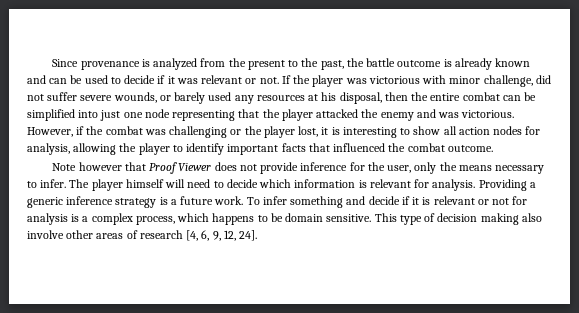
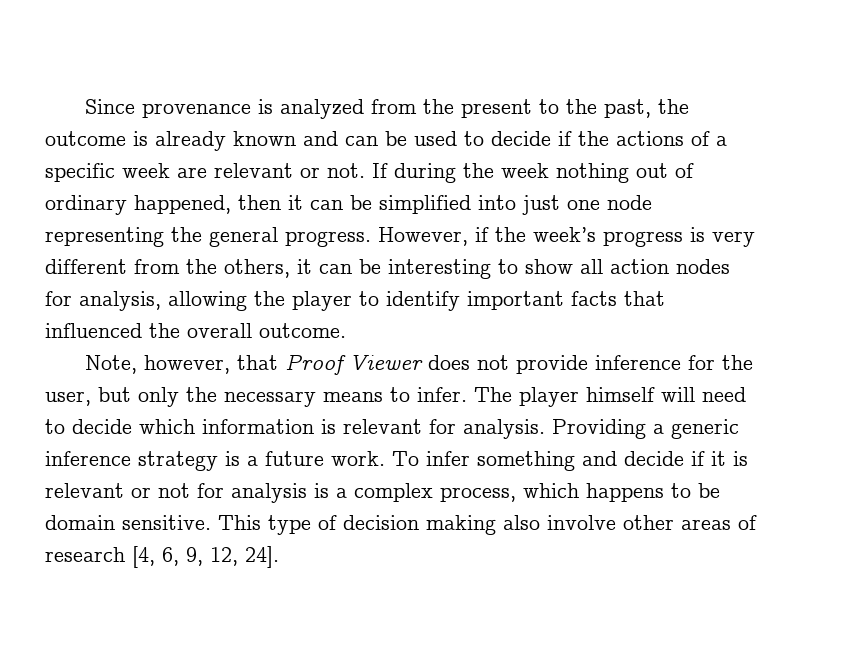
[366,58,396,67] battle -> (689, 106) none
[167,75,551,87] [27,92,500,104] it was relevant or not. If the player was victorious with minor challenge, did not suffer severe wounds, or barely used any resources at his disposal, then the entire combat -> [578,131,727,146] [45,163,694,183] [45,195,303,215] the actions of a specific week are relevant or not. If during the week nothing out of ordinary happened, then it
[238,109,515,121] [27,126,340,138] that the player attacked the enemy and was victorious. However, if the combat was challenging or the player lost, it is -> [171,227,755,247] [45,259,381,278] the general progress. However, if the week’s progress is very different from the others, it can be
[407,143,445,152] combat -> [187,323,252,338] overall
[52,162,122,171] Note however -> [84,355,230,374] Note, however,
(412, 169) none -> [98,387,131,402] but
[458,165,545,174] means necessary -> [224,391,383,407] necessary means

